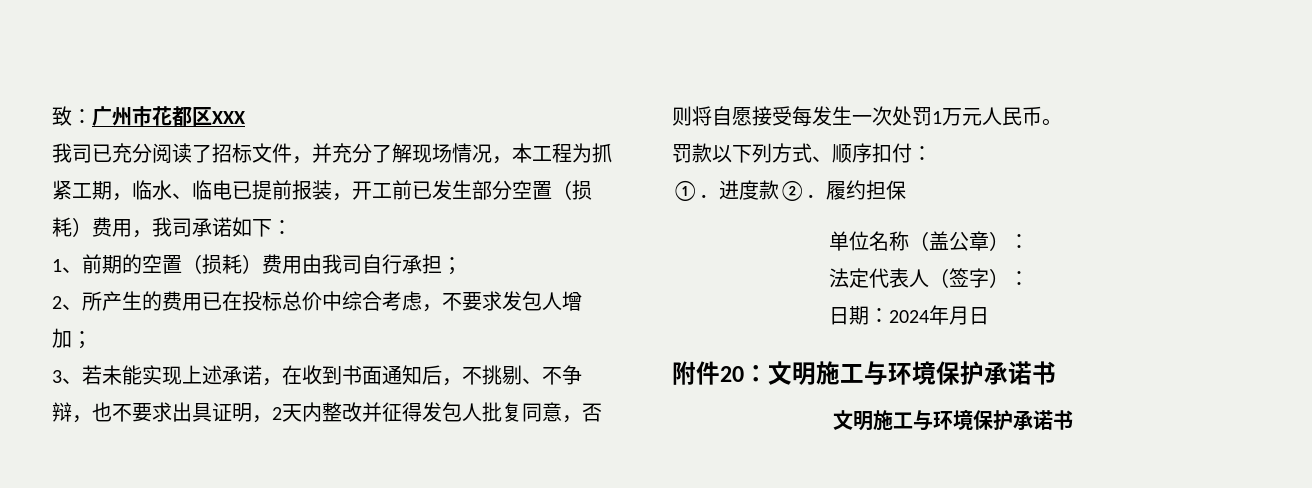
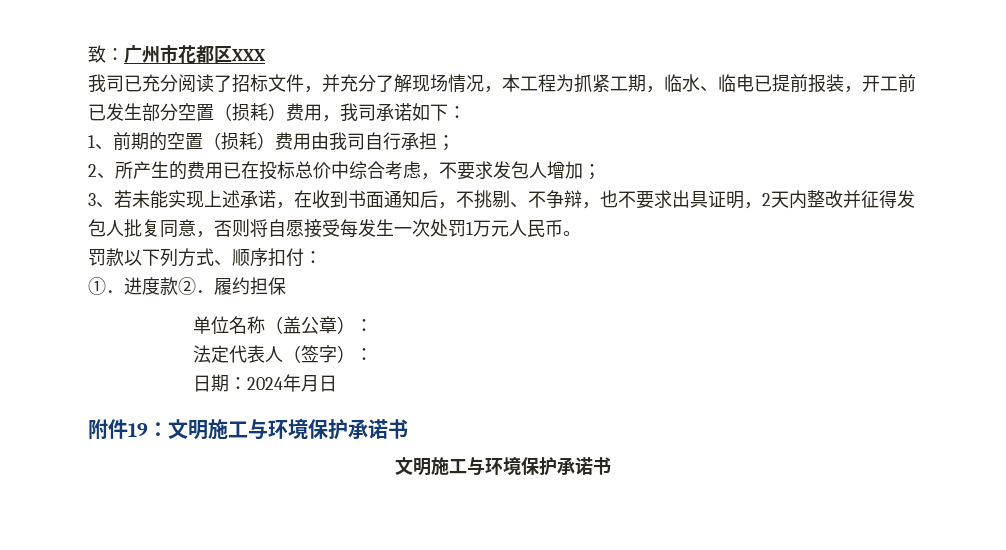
[720,366,744,382] 20 -> [128,423,148,437] 19

